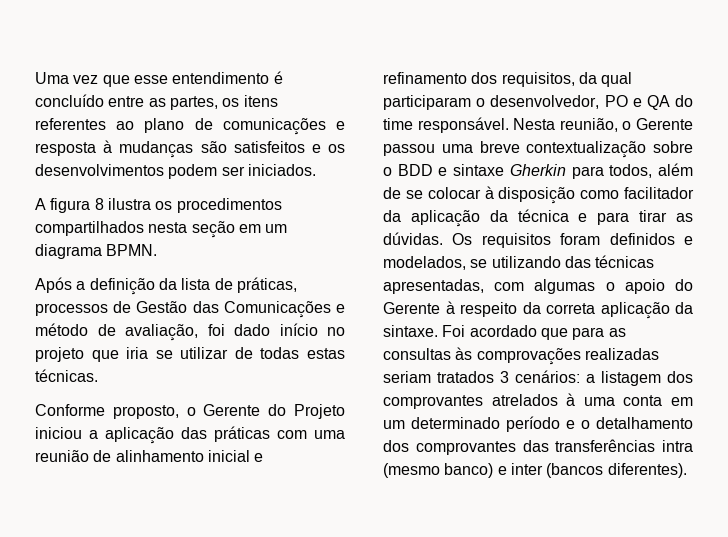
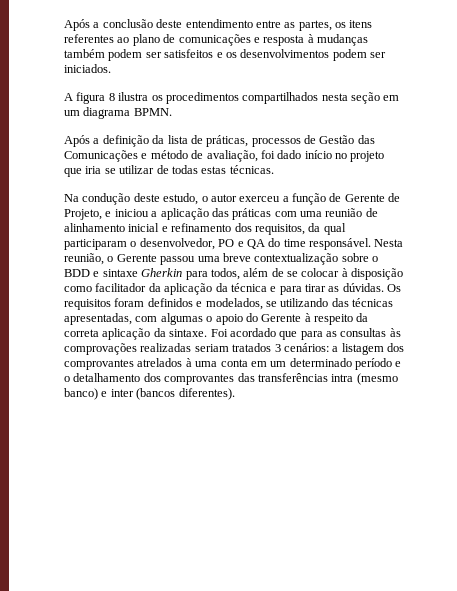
[35,71,283,87] [35,94,104,107] Uma vez que esse entendimento é concluído -> [64,19,253,31] Após a conclusão deste entendimento
[200,141,227,153] são -> [64,49,162,61] também podem ser
[35,404,345,419] Conforme proposto, o Gerente do Projeto -> [64,193,401,205] [64,209,112,220] Na condução deste estudo, o autor exerceu a função de Gerente de Projeto, e

